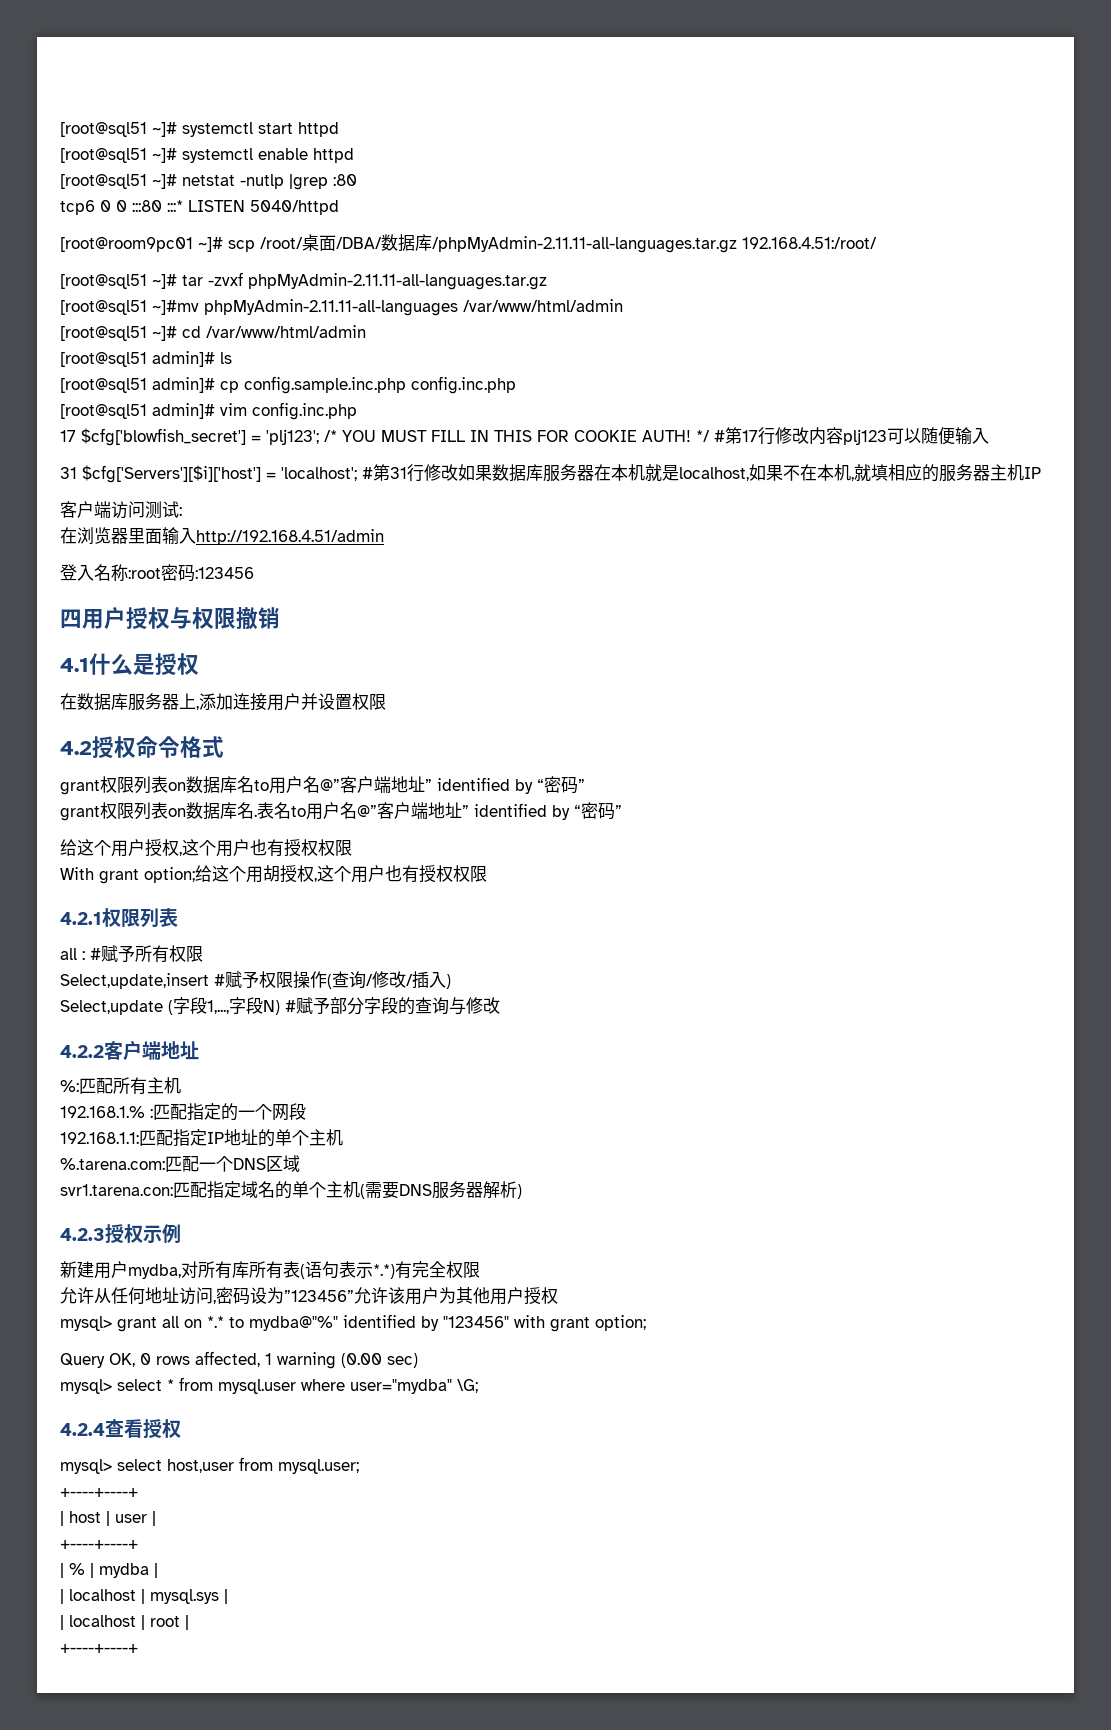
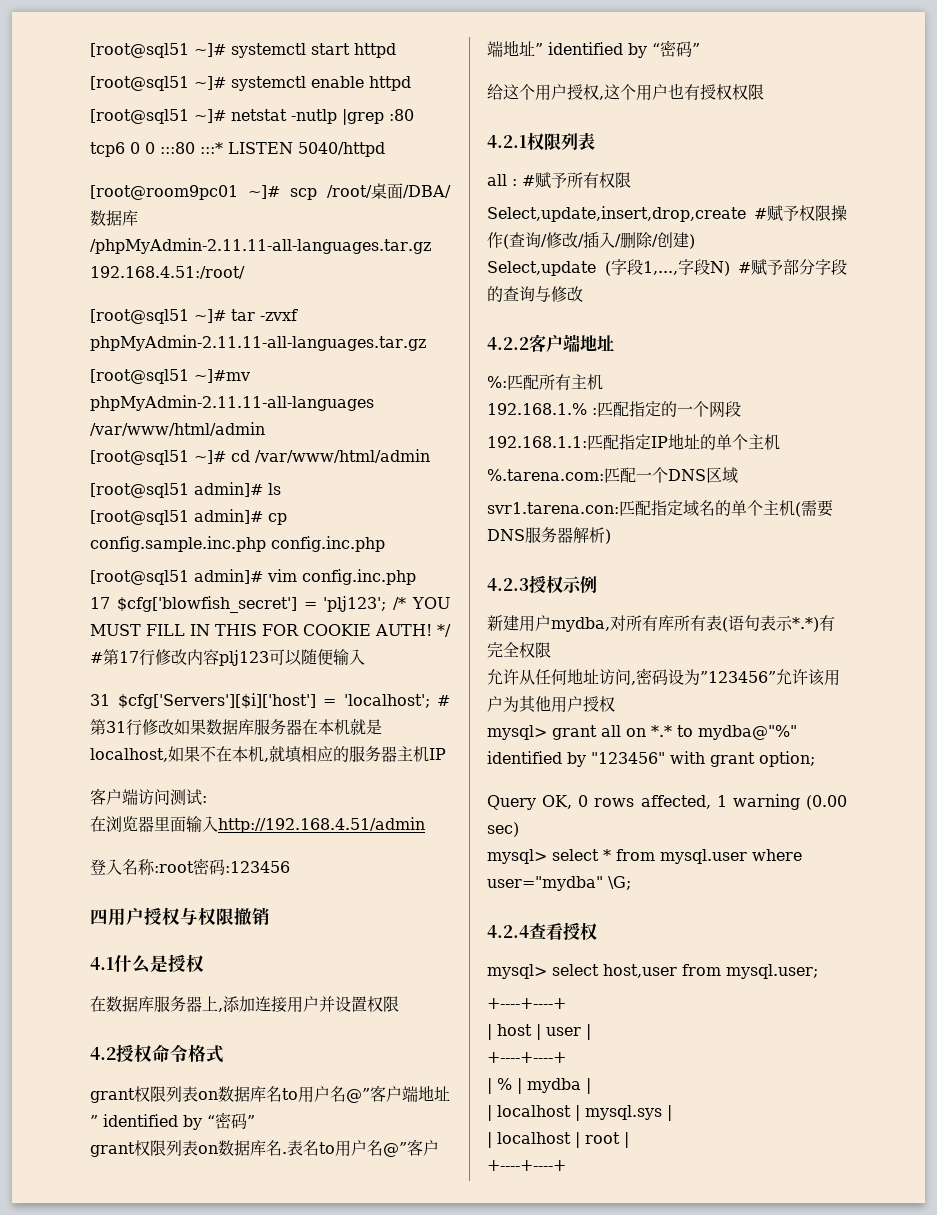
[60,865,487,884] // With grant option;给这个用胡授权,这个用户也有授权权限 -> (764, 92) none
[60,973,209,989] Select,update,insert -> [487,206,746,222] Select,update,insert,drop,create
(446, 980) none -> [615,232,689,248] /删除/创建

